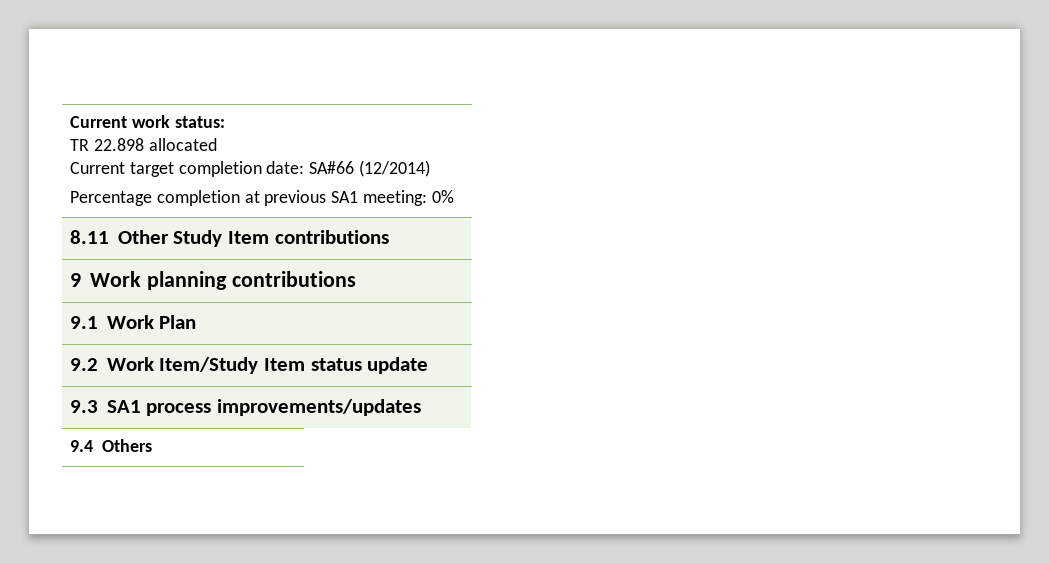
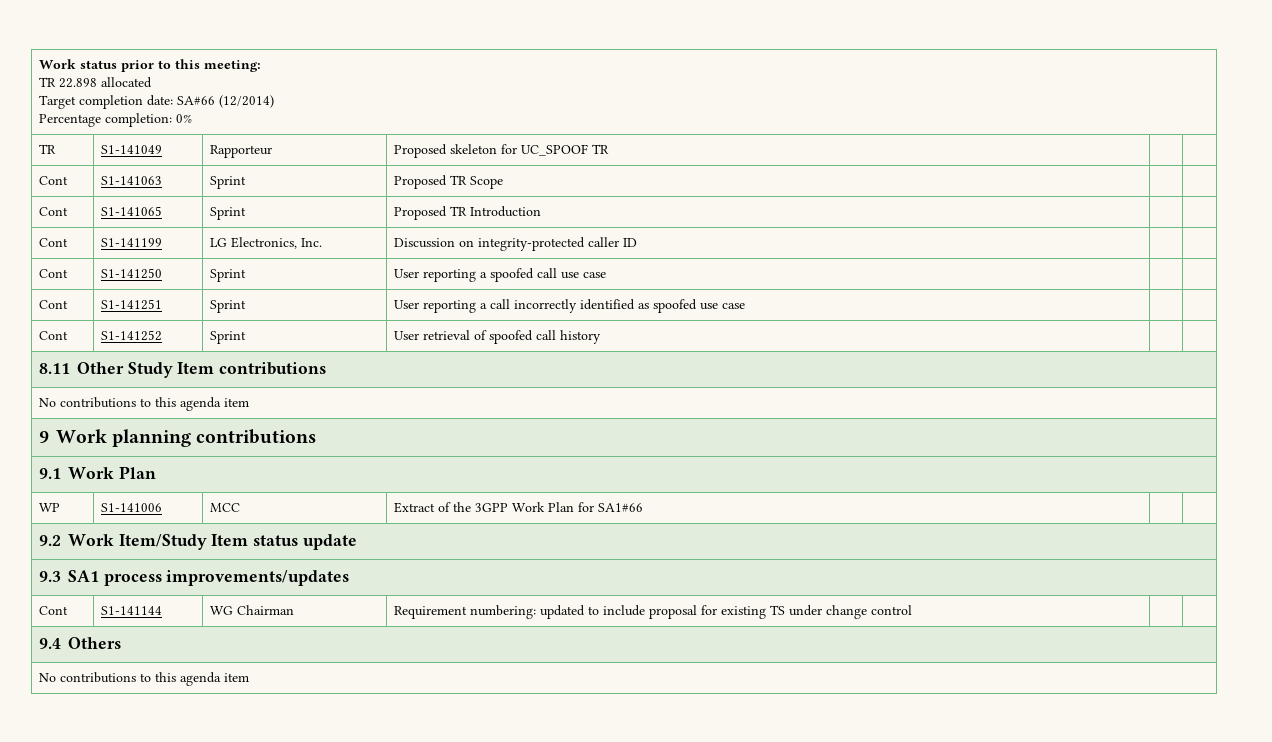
[70,115,225,128] Current work status: -> [38,59,261,72] Work status prior to this meeting:
[70,162,174,177] Current target -> [38,95,76,109] Target
[156,190,454,206] completion at previous SA1 meeting: 0% -> [104,113,192,127] [38,144,56,154] [100,145,162,154] [209,145,272,158] [393,144,609,158] [38,176,68,185] [100,176,162,185] [209,176,246,189] [393,175,503,189] [38,207,68,216] [100,206,162,216] [209,207,246,220] [393,206,541,220] [38,238,68,247] [100,238,162,247] [209,237,322,249] [393,237,637,251] [38,269,68,278] [100,268,162,279] [209,269,246,282] [393,268,606,282] [38,300,68,309] [100,299,162,310] [209,300,246,313] [393,299,745,313] [38,331,68,340] [100,330,162,341] [209,331,246,344] [393,330,601,344] completion: 0% // TR | S1-141049 | Rapporteur | Proposed skeleton for UC_SPOOF TR | | // Cont | S1-141063 | Sprint | Proposed TR Scope | | // Cont | S1-141065 | Sprint | Proposed TR Introduction | | // Cont | S1-141199 | LG Electronics, Inc. | Discussion on integrity-protected caller ID | | // Cont | S1-141250 | Sprint | User reporting a spoofed call use case | | // Cont | S1-141251 | Sprint | User reporting a call incorrectly identified as spoofed use case | | // Cont | S1-141252 | Sprint | User retrieval of spoofed call history | |
(389, 237) none -> [38,397,249,411] // No contributions to this agenda item
(197, 322) none -> [38,503,60,512] [100,503,162,512] [209,503,240,512] [393,502,643,513] // WP | S1-141006 | MCC | Extract of the 3GPP Work Plan for SA1#66 | |
[70,439,152,452] 9.4 Others -> [38,606,68,615] [100,606,162,615] [209,605,294,615] [393,605,912,619] [38,637,121,649] [38,672,249,686] Cont | S1-141144 | WG Chairman | Requirement numbering: updated to include proposal for existing TS under change control | | // 9.4 Others // No contributions to this agenda item

